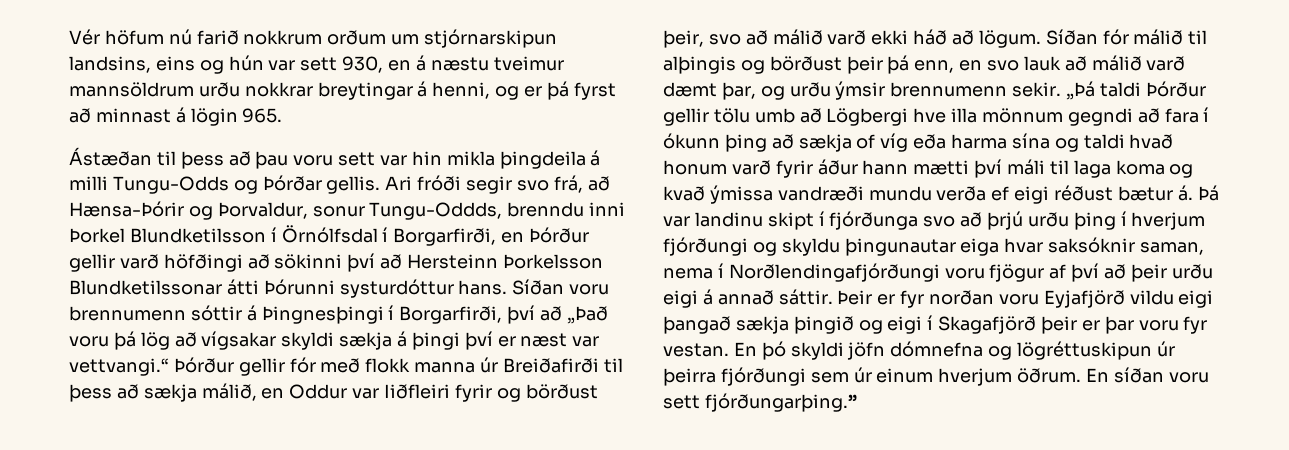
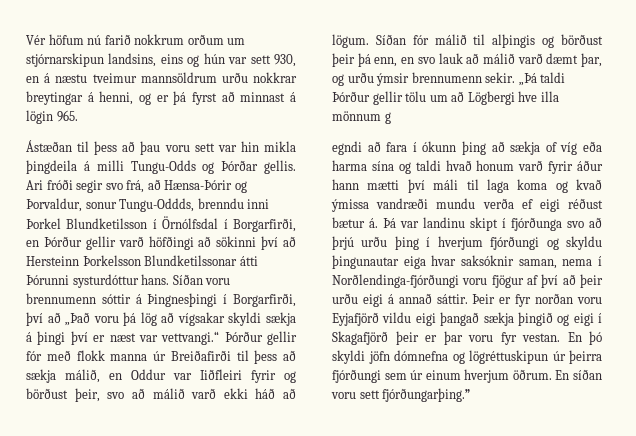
[754,108,795,123] umb -> [429,95,448,102] um
[1067,108,1133,126] gegndi -> [384,112,391,124] [332,141,362,155] g // egndi
[728,263,940,282] Norðlendingafjórðungi -> [332,274,459,288] Norðlendinga-fjórðungi

